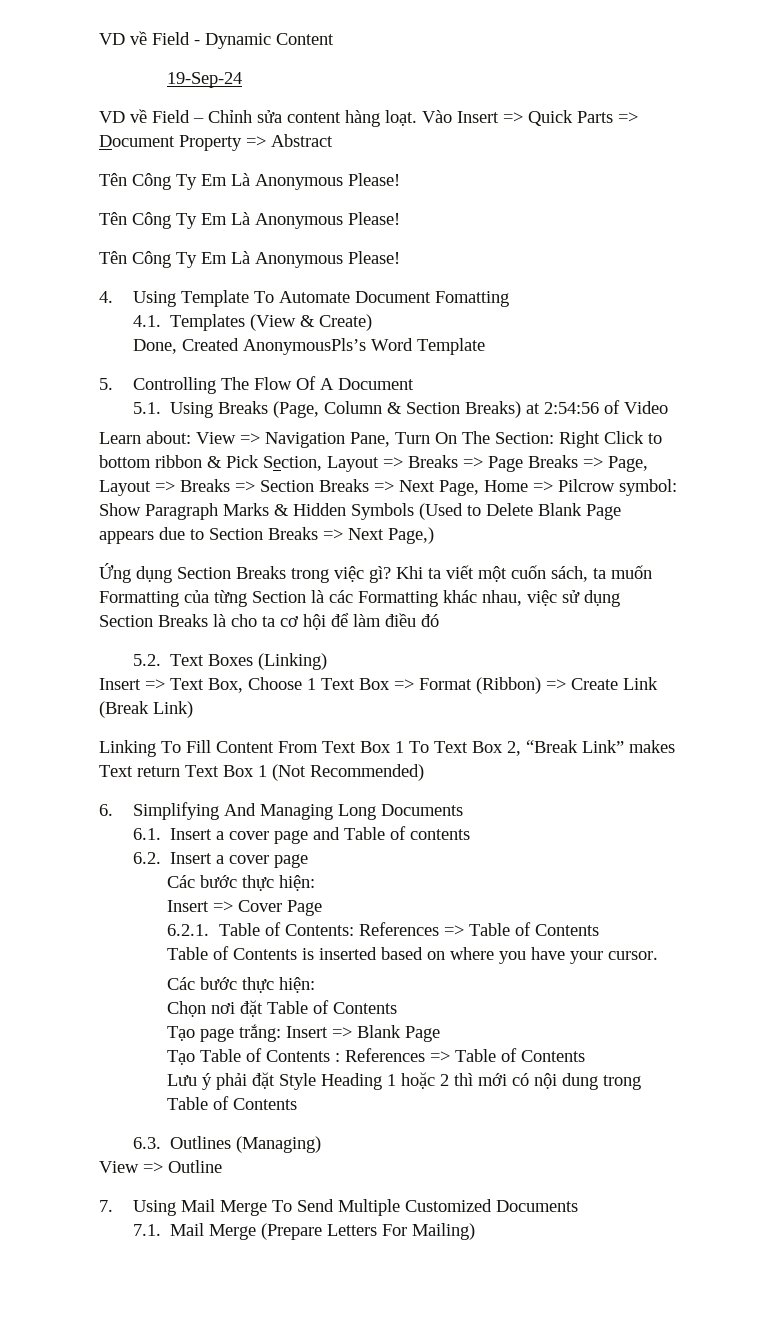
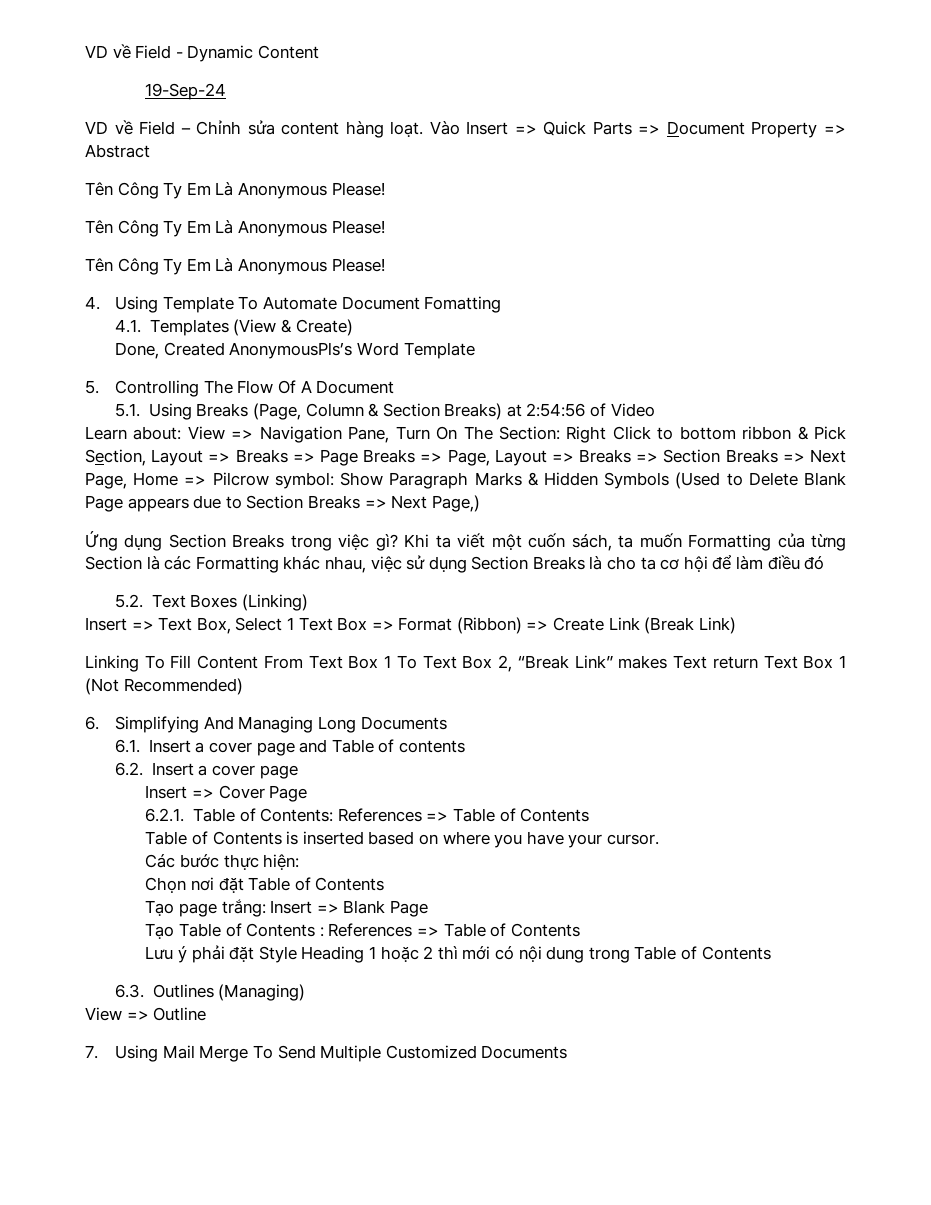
[248,677,302,690] Choose -> [235,617,283,631] Select
[167,875,316,891] // Các bước thực hiện: -> (298, 772) none
[133,1223,476,1240] // 7.1. Mail Merge (Prepare Letters For Mailing) -> (568, 1052) none

